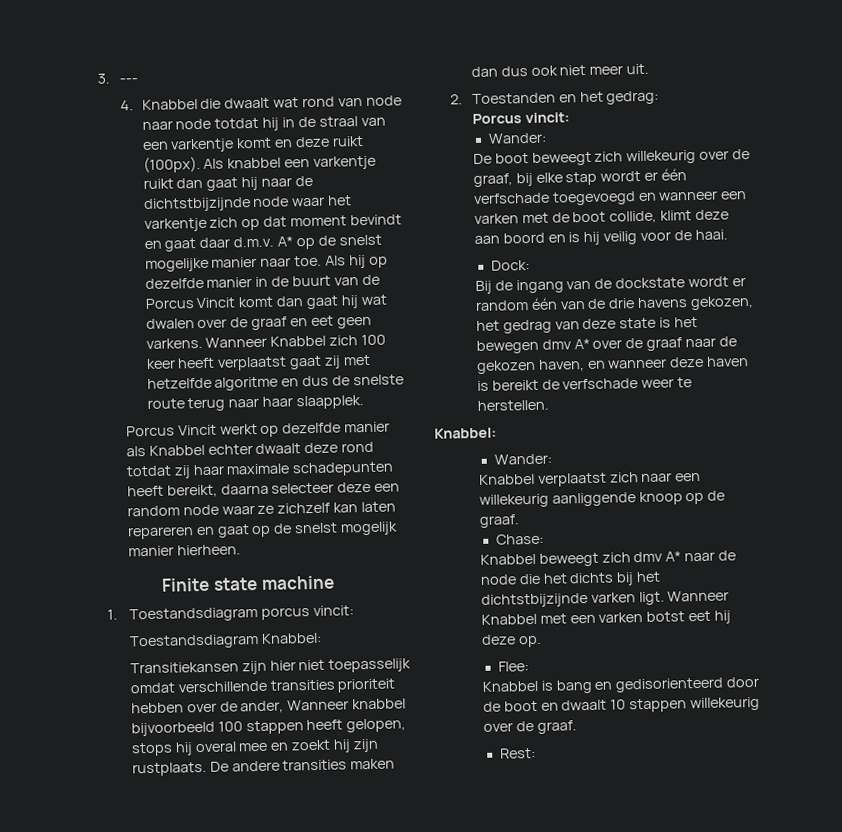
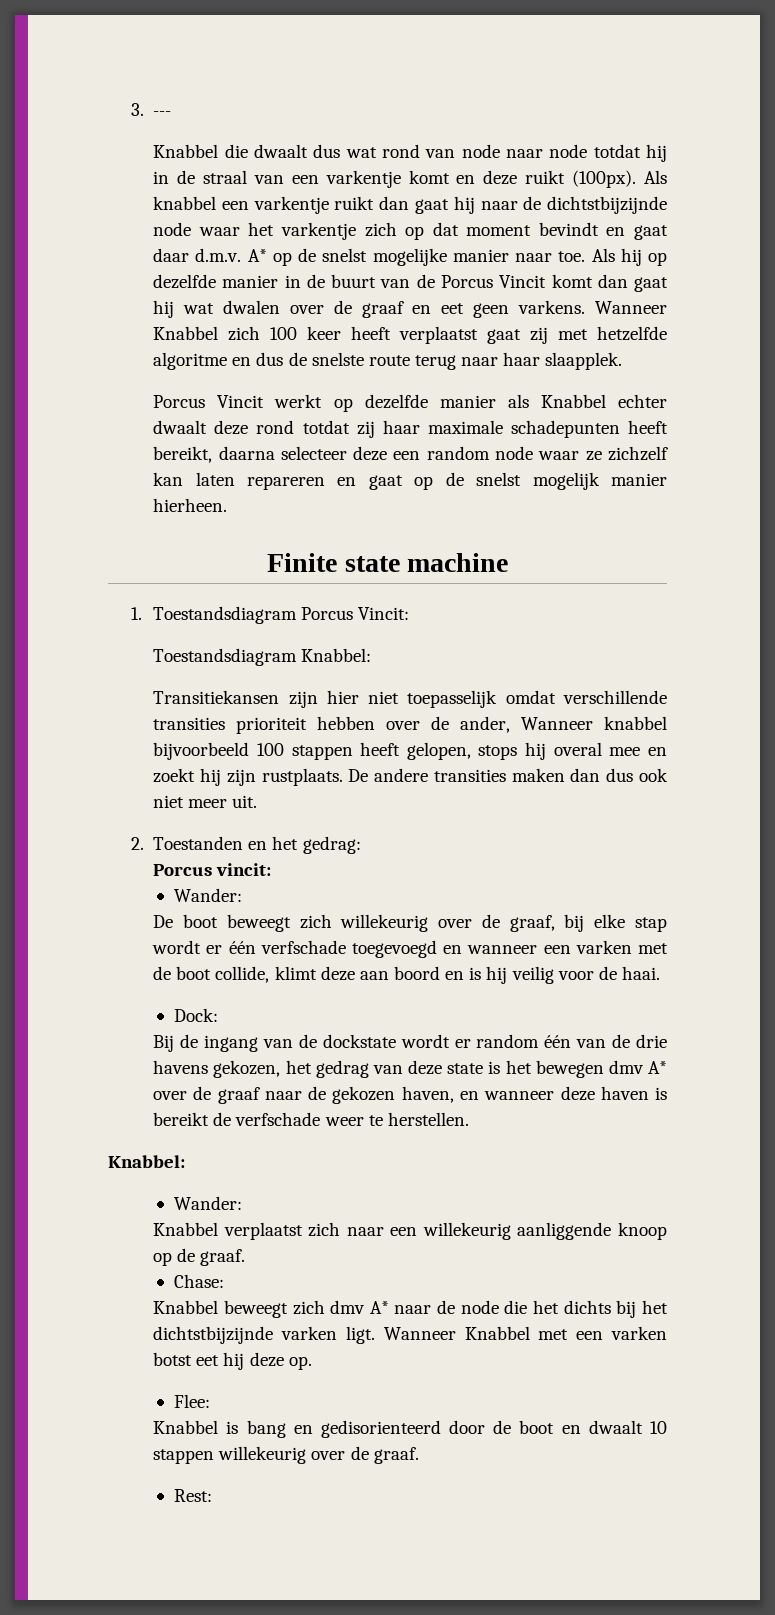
[119,100,134,111] 4. -> (172, 113) none
(271, 103) none -> [313,144,341,158] dus
[260,605,354,620] porcus vincit: -> [301,607,410,620] Porcus Vincit:

